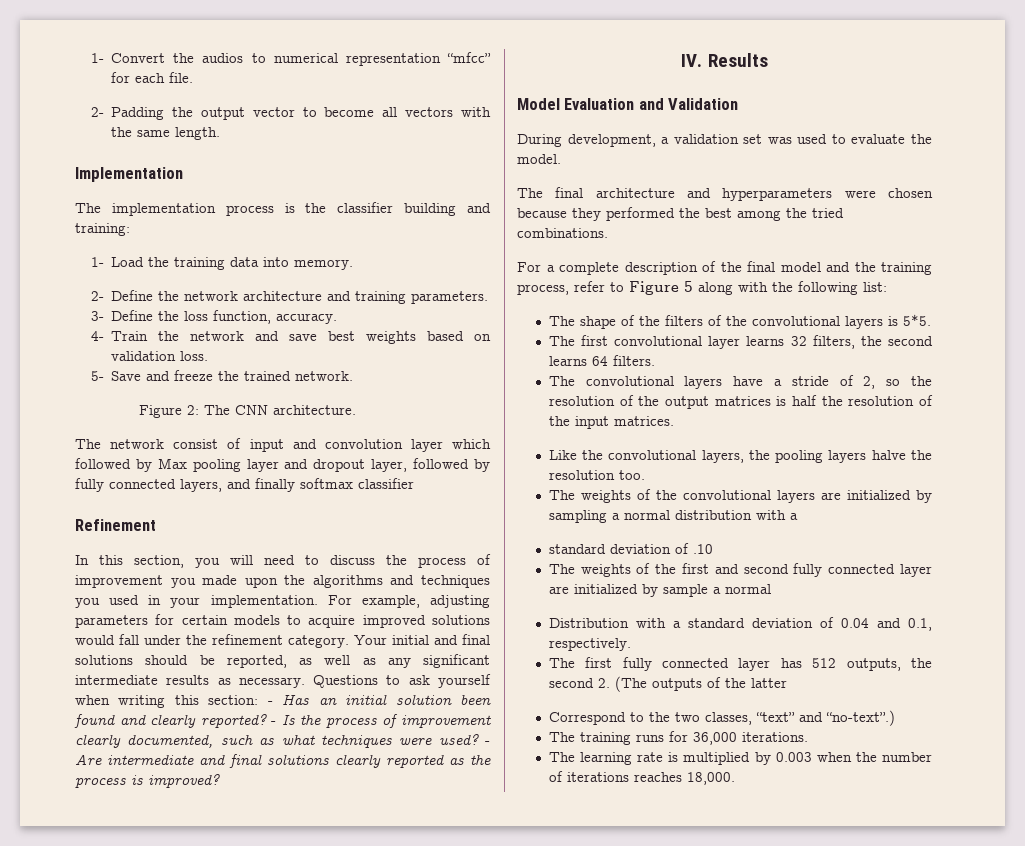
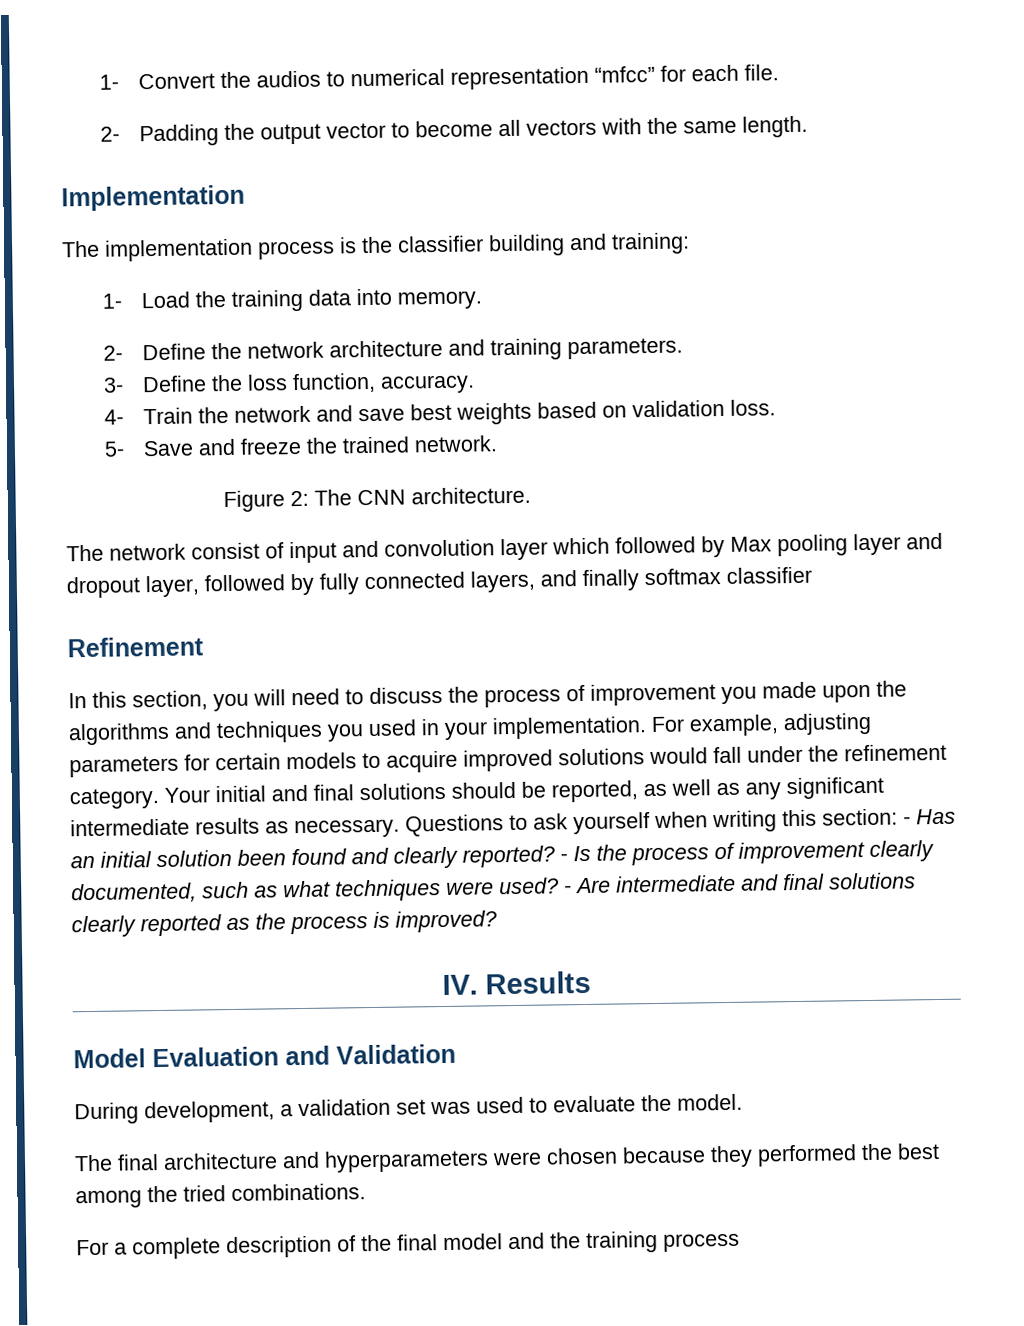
[517,281,887,295] [548,314,931,329] [548,335,933,349] [548,355,655,366] [548,375,932,389] [548,395,933,409] [548,416,674,429] [548,450,932,463] [548,470,645,480] [548,489,932,503] [548,510,798,523] [548,543,713,554] [548,563,932,577] [548,584,771,597] [548,617,932,631] [548,638,631,651] [548,657,932,671] [548,676,787,692] [548,710,895,726] [548,731,808,745] [548,752,932,765] [548,771,735,785] process, refer to Figure 5 along with the following list: // The shape of the filters of the convolutional layers is 5*5. // The first convolutional layer learns 32 filters, the second learns 64 filters. // The convolutional layers have a stride of 2, so the resolution of the output matrices is half the resolution of the input matrices. // Like the convolutional layers, the pooling layers halve the resolution too. // The weights of the convolutional layers are initialized by sampling a normal distribution with a // standard deviation of .10 // The weights of the first and second fully connected layer are initialized by sample a normal // Distribution with a standard deviation of 0.04 and 0.1, respectively. // The first fully connected layer has 512 outputs, the second 2. (The outputs of the latter // Correspond to the two classes, “text” and “no-text”.) // The training runs for 36,000 iterations. // The learning rate is multiplied by 0.003 when the number of iterations reaches 18,000. -> [663,1232,740,1252] process

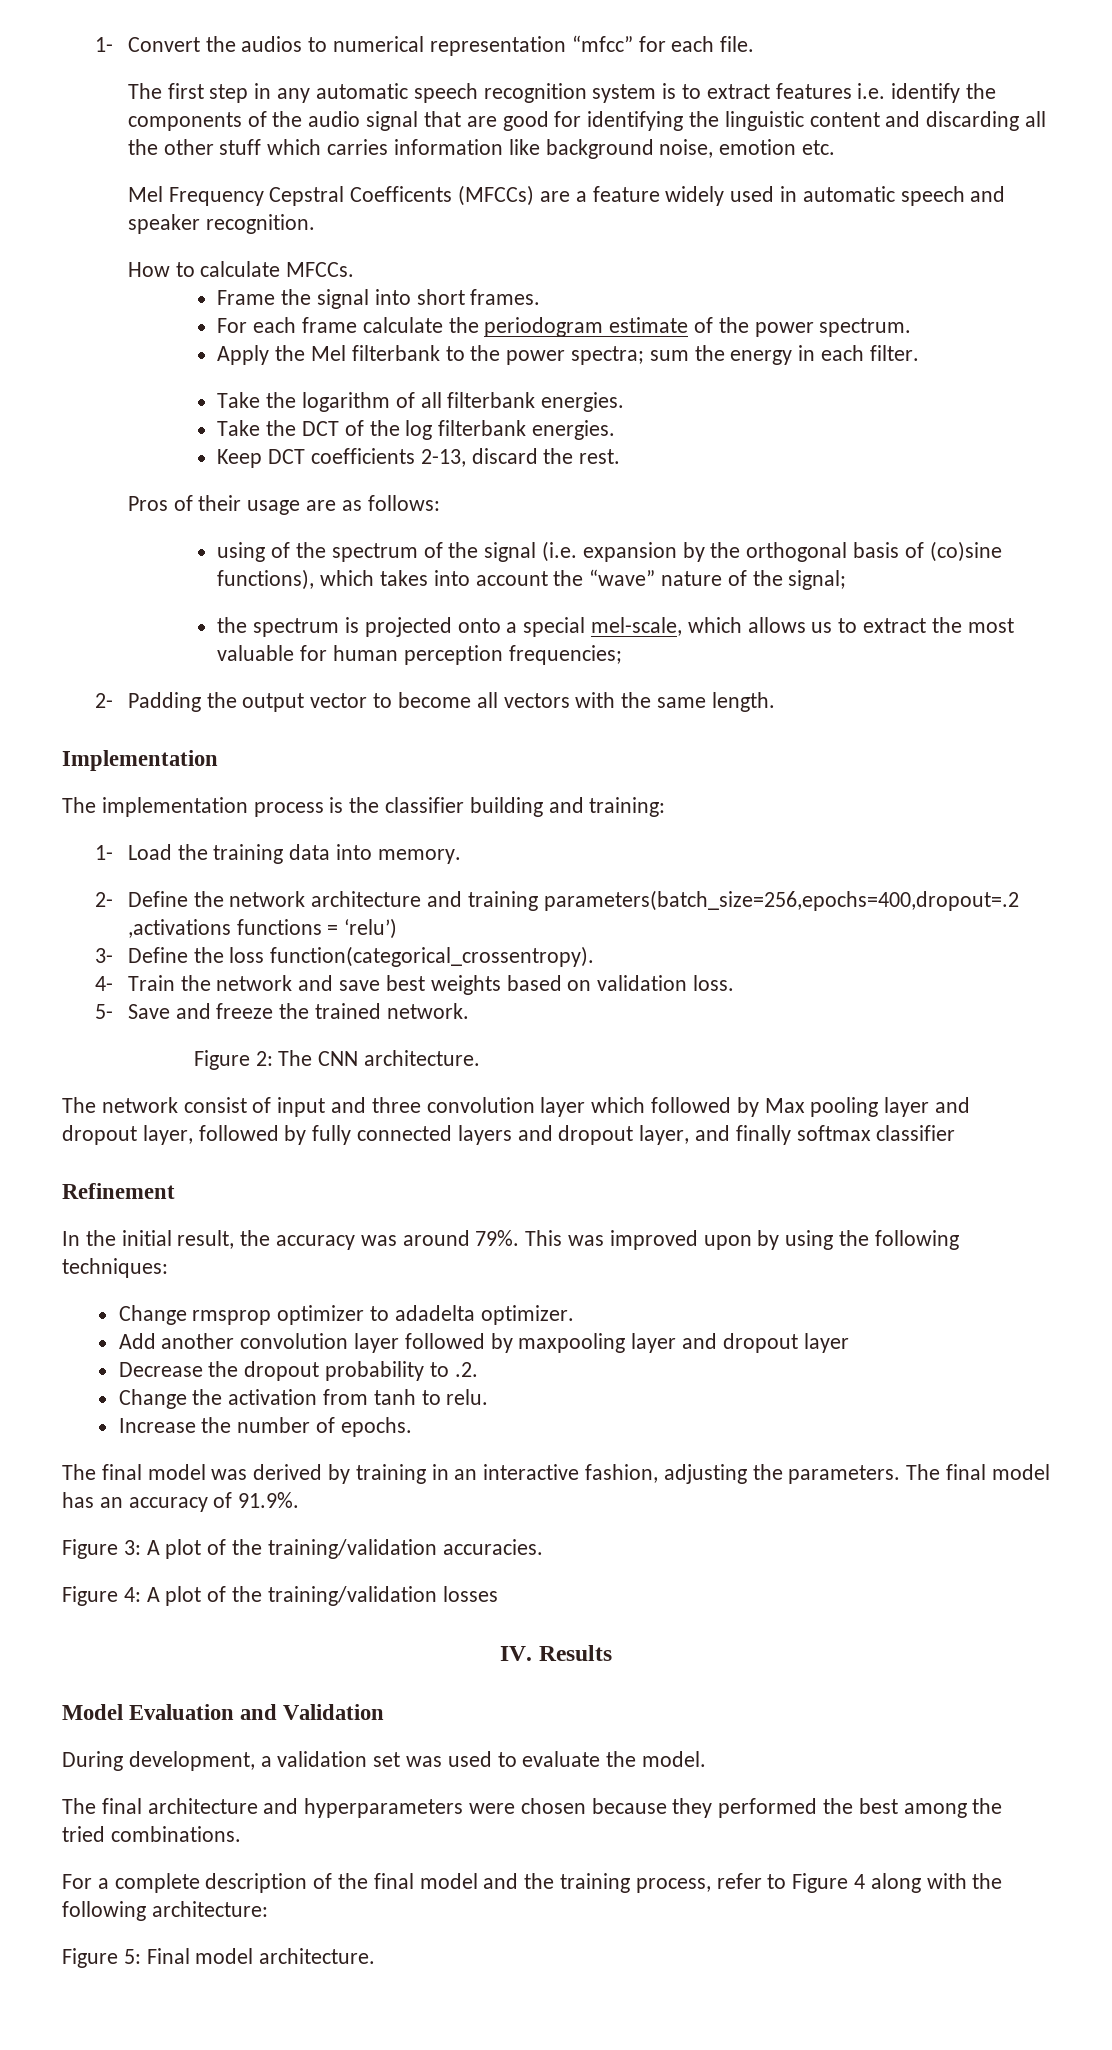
(780, 72) none -> [127,83,996,103] [127,111,1046,131] [127,139,835,159] [127,185,1006,206] [127,214,315,234] [127,261,355,277] [217,289,541,309] [217,317,912,337] [217,345,919,365] [217,392,625,412] [217,420,616,440] [217,448,621,468] [127,495,440,515] [217,541,1002,562] [217,569,847,590] [217,617,1014,637] [217,645,622,665] // The first step in any automatic speech recognition system is to extract features i.e. identify the components of the audio signal that are good for identifying the linguistic content and discarding all the other stuff which carries information like background noise, emotion etc. // Mel Frequency Cepstral Coefficents (MFCCs) are a feature widely used in automatic speech and speaker recognition. // How to calculate MFCCs. // Frame the signal into short frames. // For each frame calculate the periodogram estimate of the power spectrum. // Apply the Mel filterbank to the power spectra; sum the energy in each filter. // Take the logarithm of all filterbank energies. // Take the DCT of the log filterbank energies. // Keep DCT coefficients 2-13, discard the rest. // Pros of their usage are as follows: // using of the spectrum of the signal (i.e. expansion by the orthogonal basis of (co)sine functions), which takes into account the “wave” nature of the signal; // the spectrum is projected onto a special mel-scale, which allows us to extract the most valuable for human perception frequencies;
[567,337,684,360] parameters. -> [543,890,1019,911] [127,918,398,939] parameters(batch_size=256,epochs=400,dropout=.2 ,activations functions = ‘relu’)
[292,372,476,394] function, accuracy. -> [270,946,595,967] function(categorical_crossentropy).
(379, 549) none -> [371,1097,421,1113] three
[470,570,535,593] layers, -> [457,1125,690,1145] layers and dropout layer,
[92,680,907,712] [68,712,872,746] [69,743,947,778] [69,776,884,810] [70,808,956,839] [70,840,934,869] [71,872,916,904] [71,910,497,938] this section, you will need to discuss the process of improvement you made upon the algorithms and techniques you used in your implementation. For example, adjusting parameters for certain models to acquire improved solutions would fall under the refinement category. Your initial and final solutions should be reported, as well as any significant intermediate results as necessary. Questions to ask yourself when writing this section: - Has an initial solution been found and clearly reported? - Is the process of improvement clearly documented, such as what techniques were used? - Are intermediate and final solutions clearly reported as the process is improved? -> [85,1230,959,1250] [62,1258,168,1278] [118,1305,574,1325] [118,1333,849,1353] [118,1361,478,1381] [118,1389,489,1409] [118,1417,412,1437] [62,1464,1050,1484] [62,1492,300,1512] [62,1539,543,1559] [62,1586,498,1606] the initial result, the accuracy was around 79%. This was improved upon by using the following techniques: // Change rmsprop optimizer to adadelta optimizer. // Add another convolution layer followed by maxpooling layer and dropout layer // Decrease the dropout probability to .2. // Change the activation from tanh to relu. // Increase the number of epochs. // The final model was derived by training in an interactive fashion, adjusting the parameters. The final model has an accuracy of 91.9%. // Figure 3: A plot of the training/validation accuracies. // Figure 4: A plot of the training/validation losses
[663,1232,740,1252] process -> [635,1873,1003,1893] [62,1901,268,1921] [62,1948,376,1968] process, refer to Figure 4 along with the following architecture: // Figure 5: Final model architecture.

